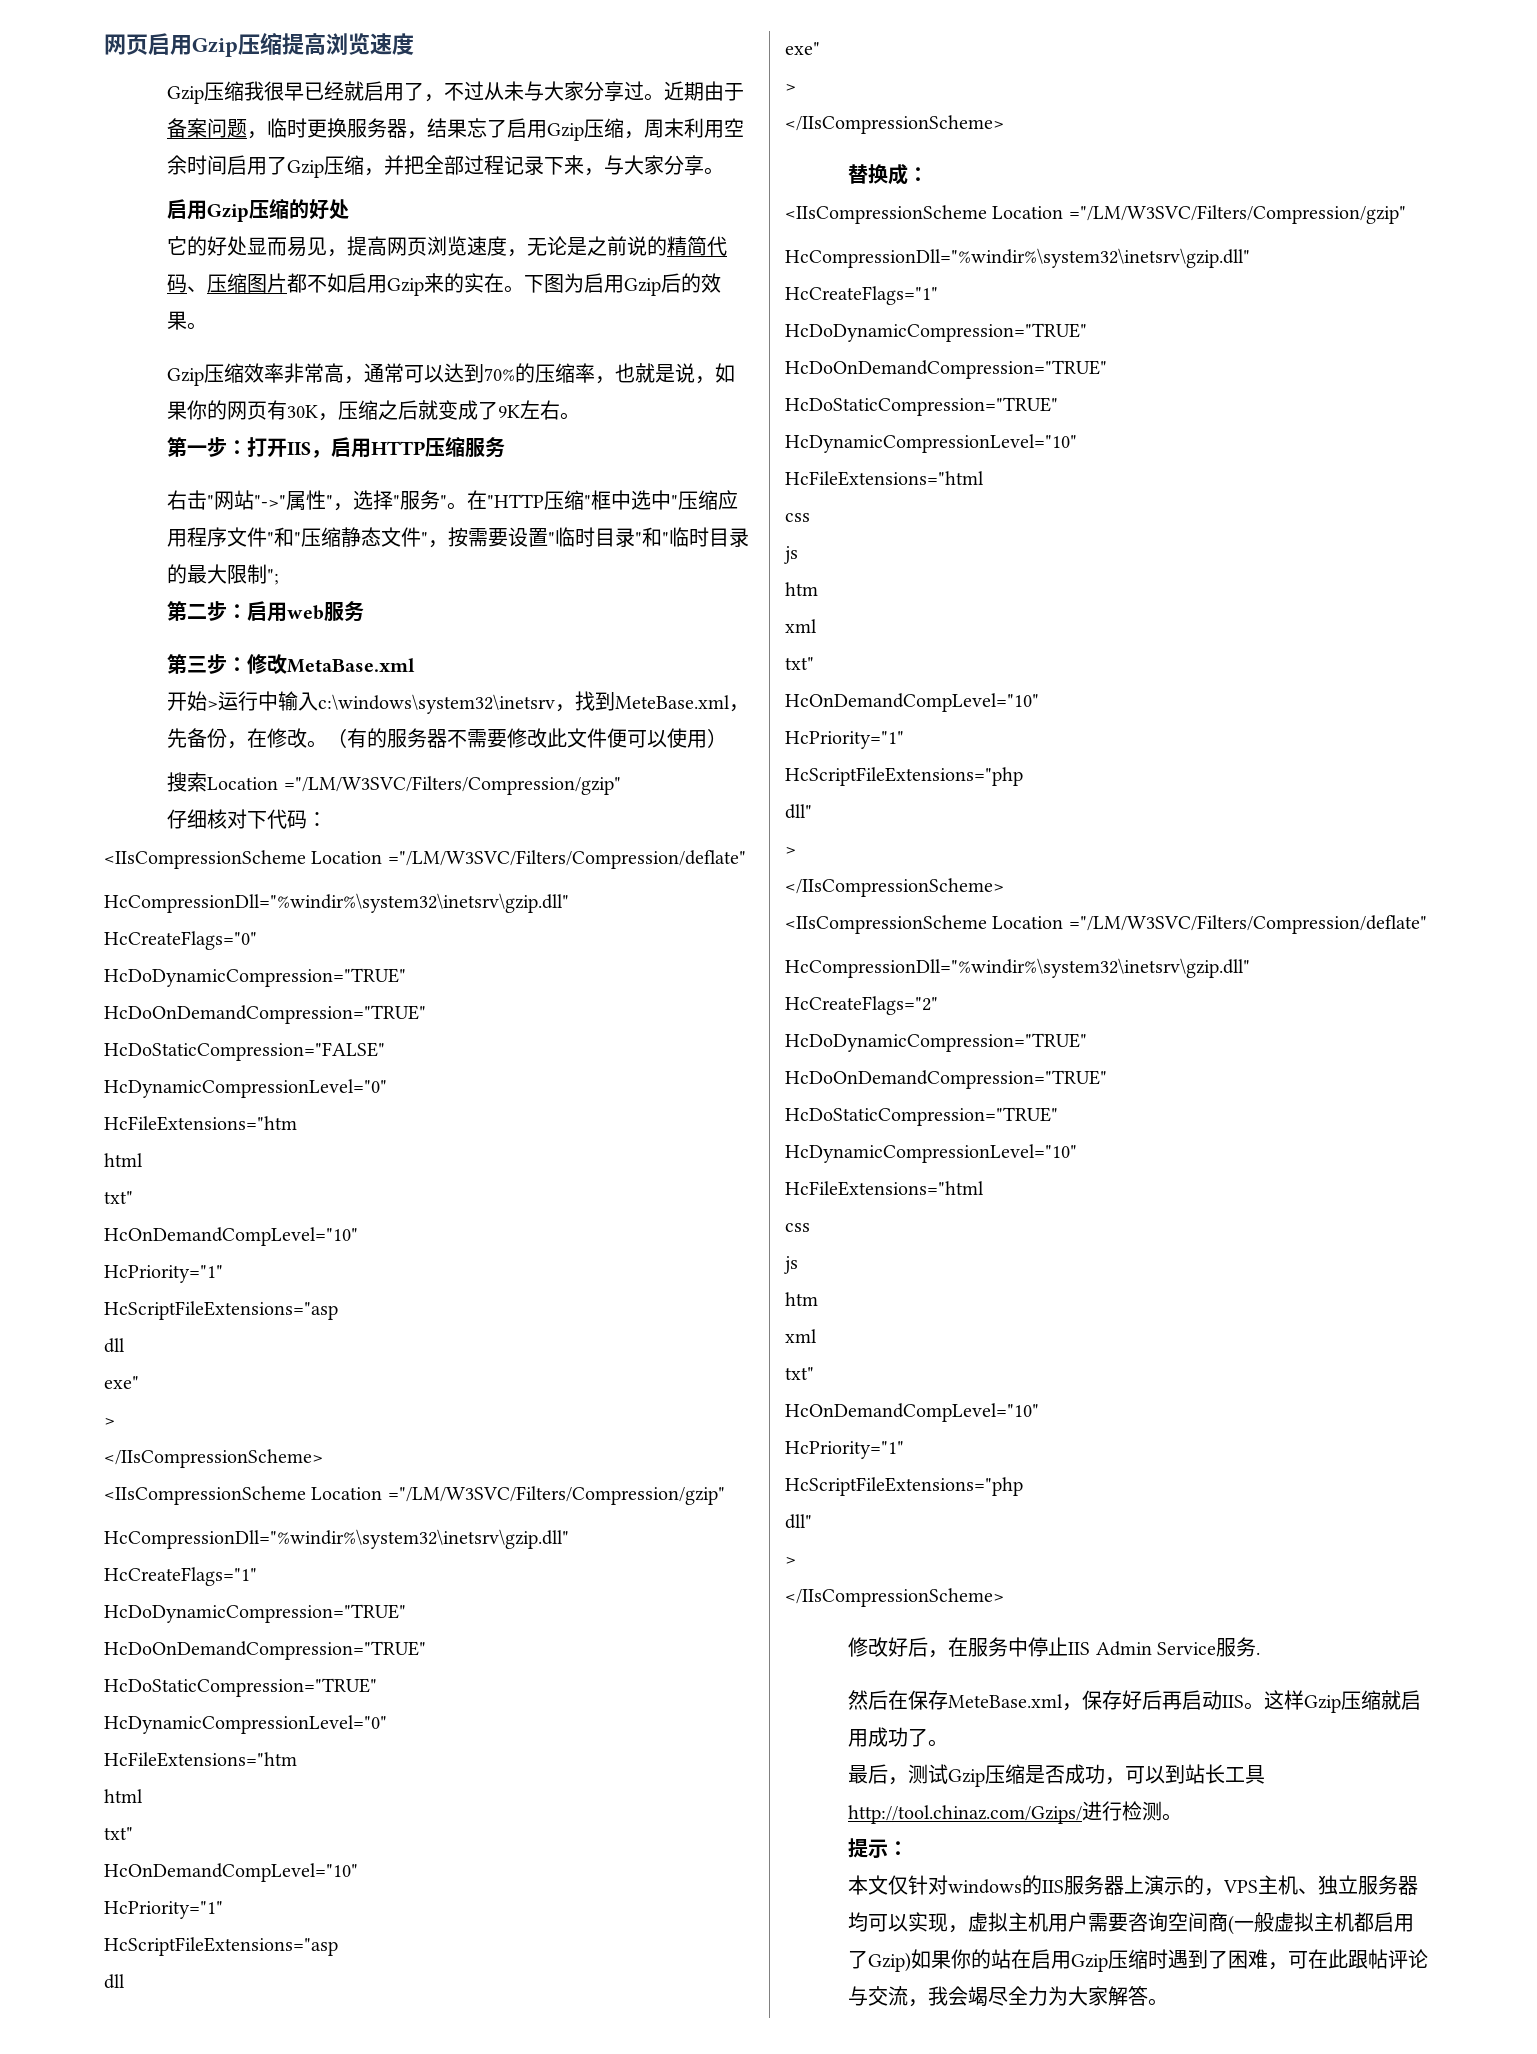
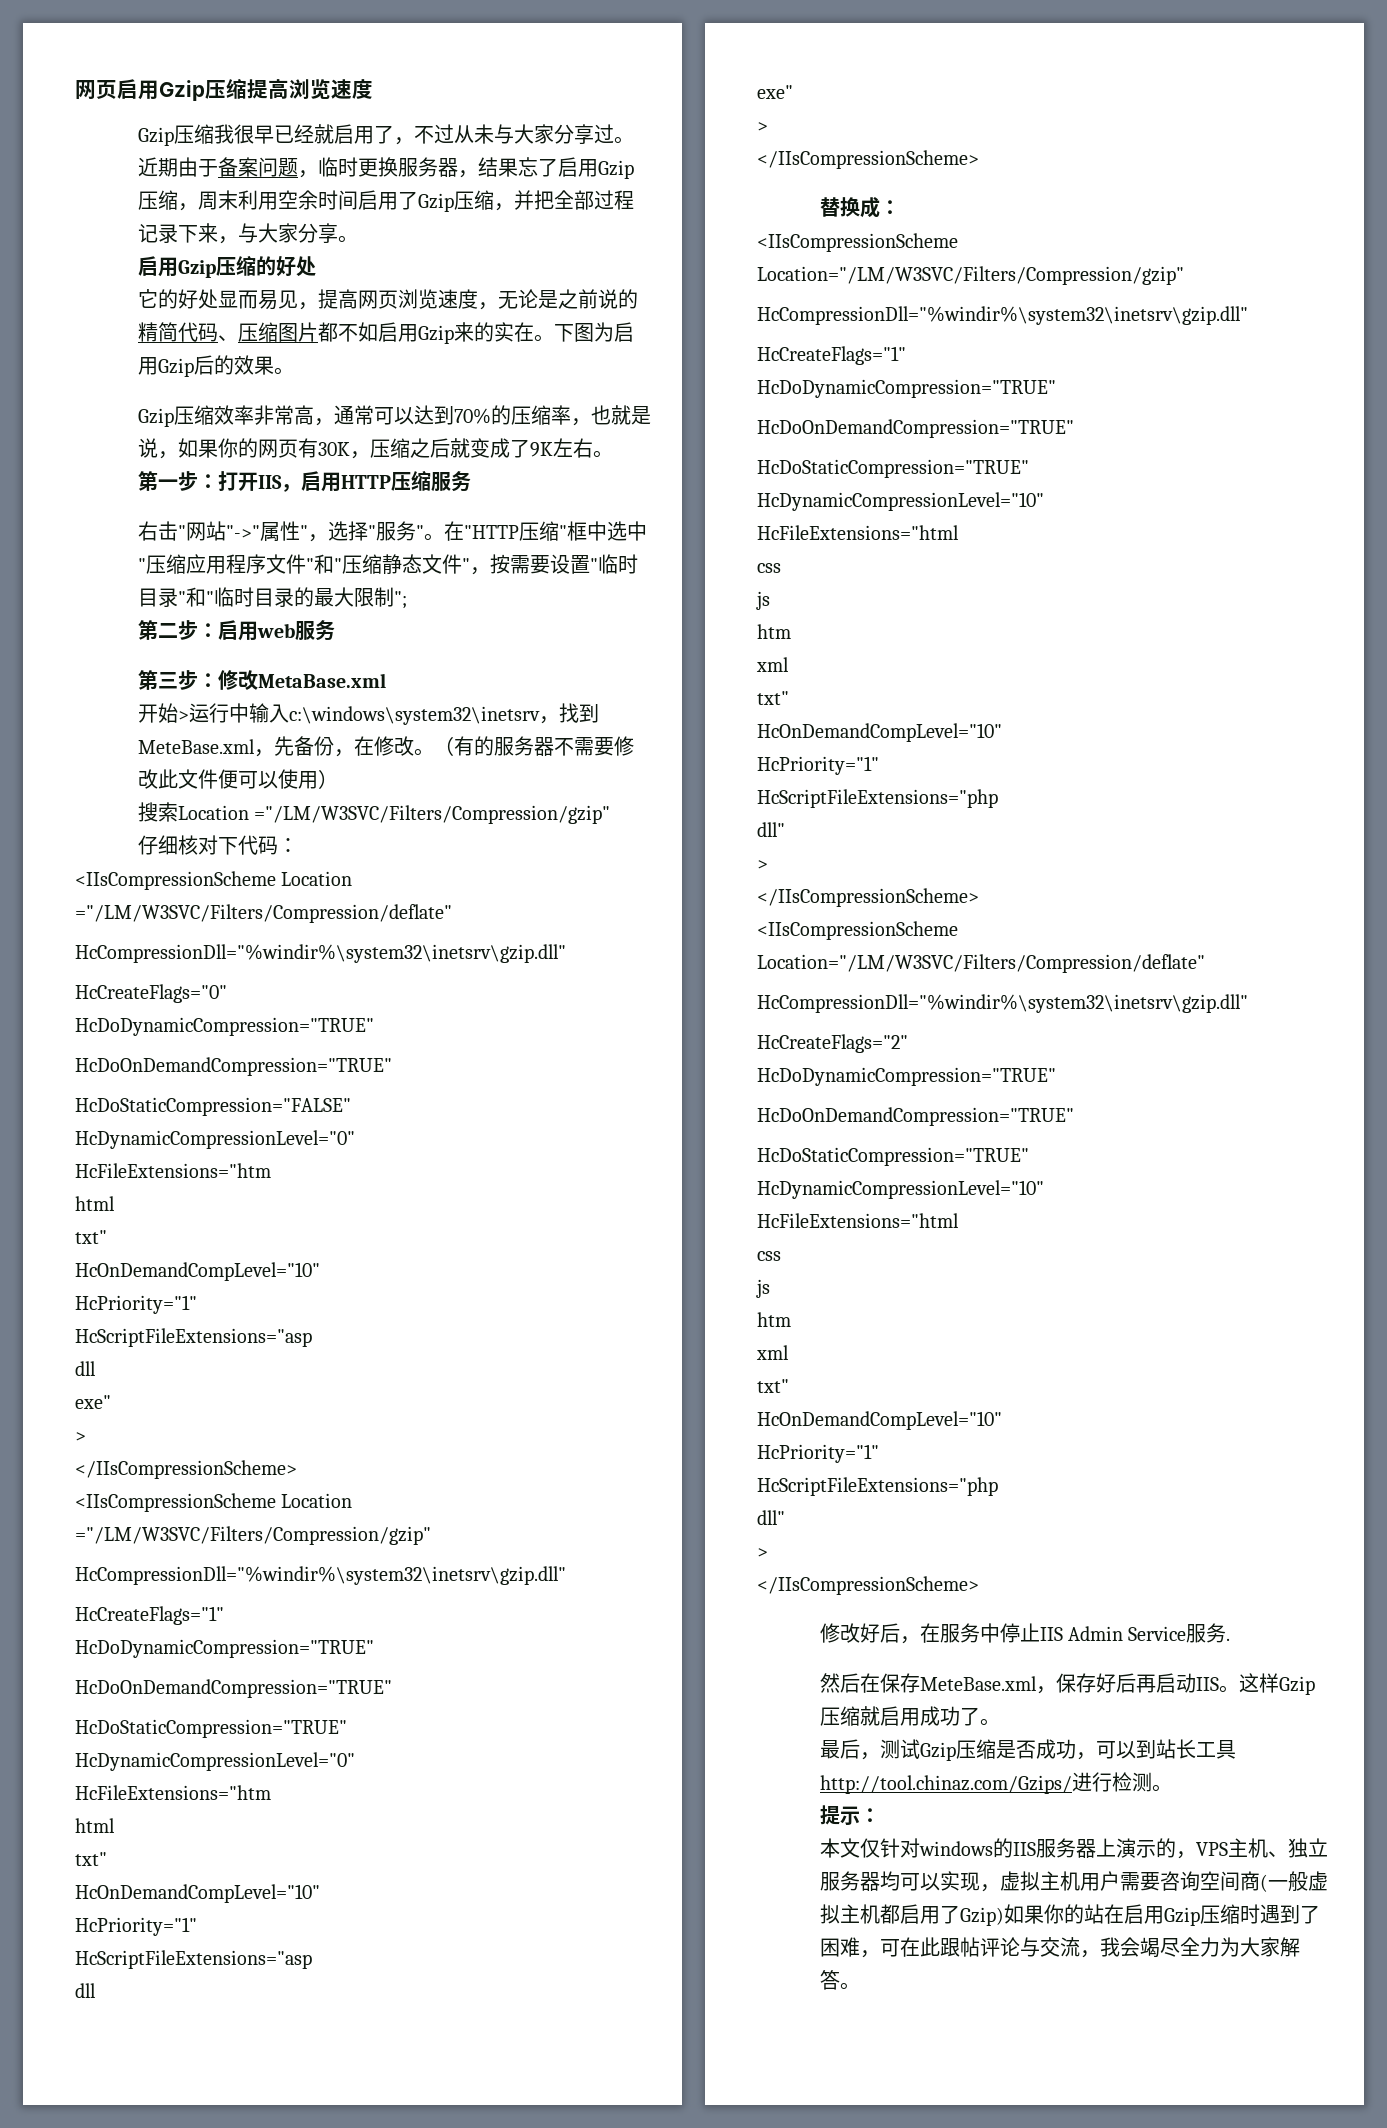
[992,205,1406,224] Location ="/LM/W3SVC/Filters/Compression/gzip" -> [757,266,1184,285] Location="/LM/W3SVC/Filters/Compression/gzip"
[992,915,1427,934] Location ="/LM/W3SVC/Filters/Compression/deflate" -> [757,954,1205,973] Location="/LM/W3SVC/Filters/Compression/deflate"

